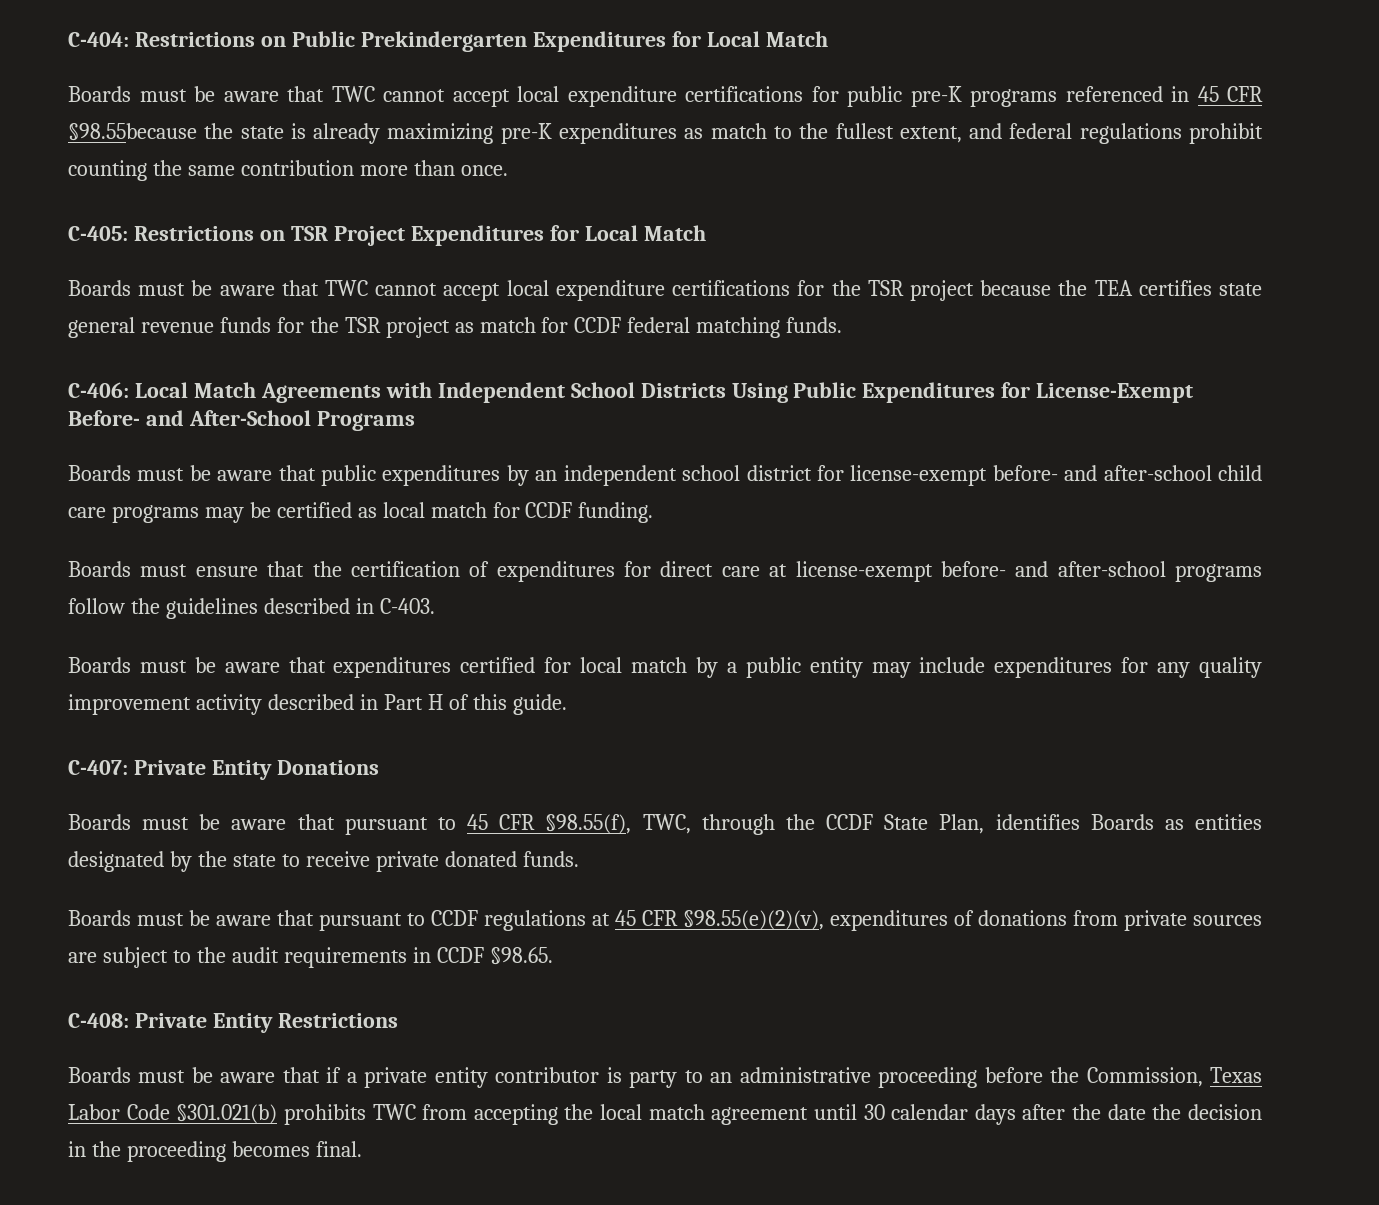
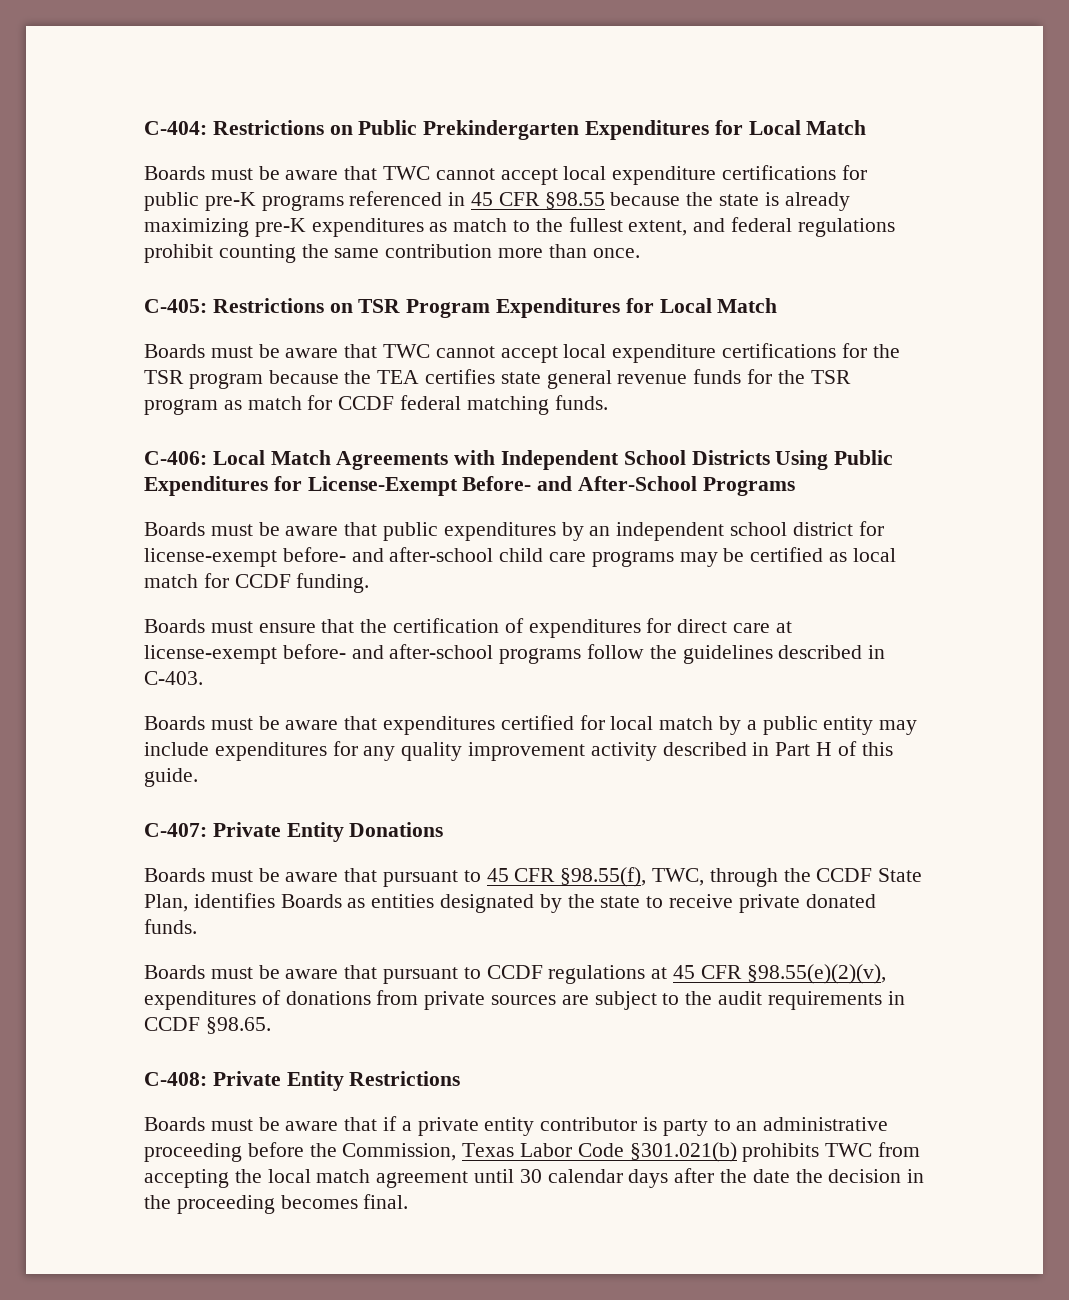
[68,123,197,141] §98.55because -> [544,192,681,209] §98.55 because
[333,226,405,246] Project -> [406,299,491,318] Program
[909,280,974,301] project -> [188,373,263,389] program
[385,317,450,338] project -> [144,399,218,415] program

